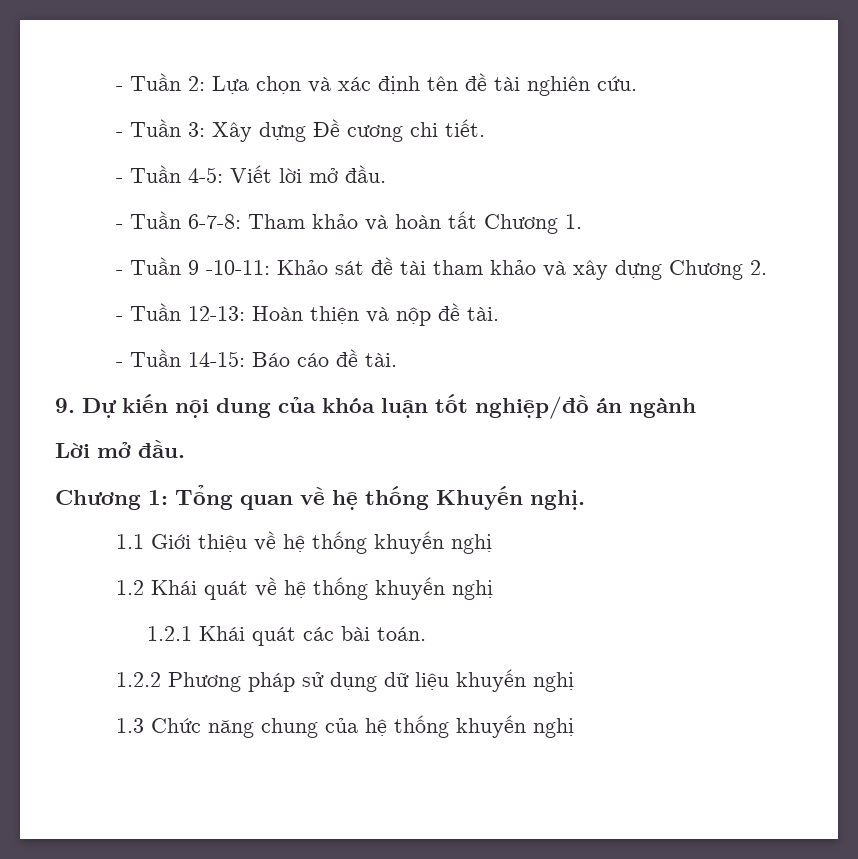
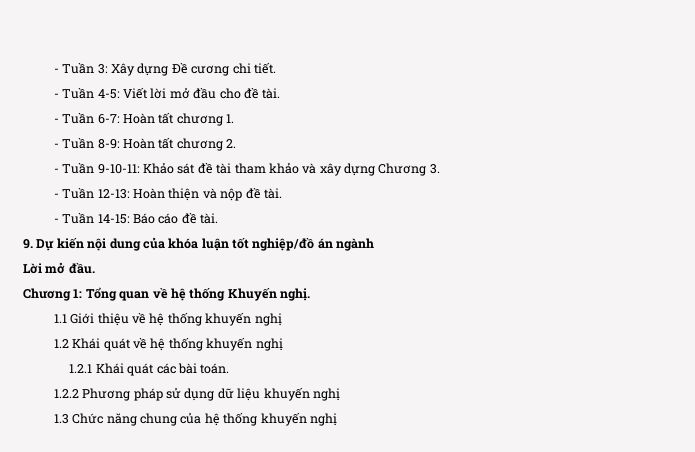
[116,73,638,96] [116,119,182,137] - Tuần 2: Lựa chọn và xác định tên đề tài nghiên cứu. // - Tuần -> [53,62,95,74] - Tuần
[345,165,387,183] [116,211,583,234] [116,257,271,275] đầu. // - Tuần 6-7-8: Tham khảo và hoàn tất Chương 1. // - Tuần 9 -10-11: -> [193,87,281,99] [53,112,235,126] [53,137,237,151] [53,162,140,174] đầu cho đề tài. // - Tuần 6-7: Hoàn tất chương 1. // - Tuần 8-9: Hoàn tất chương 2. // - Tuần 9-10-11:
[750,260,768,275] 2. -> [429,164,440,174] 3.

